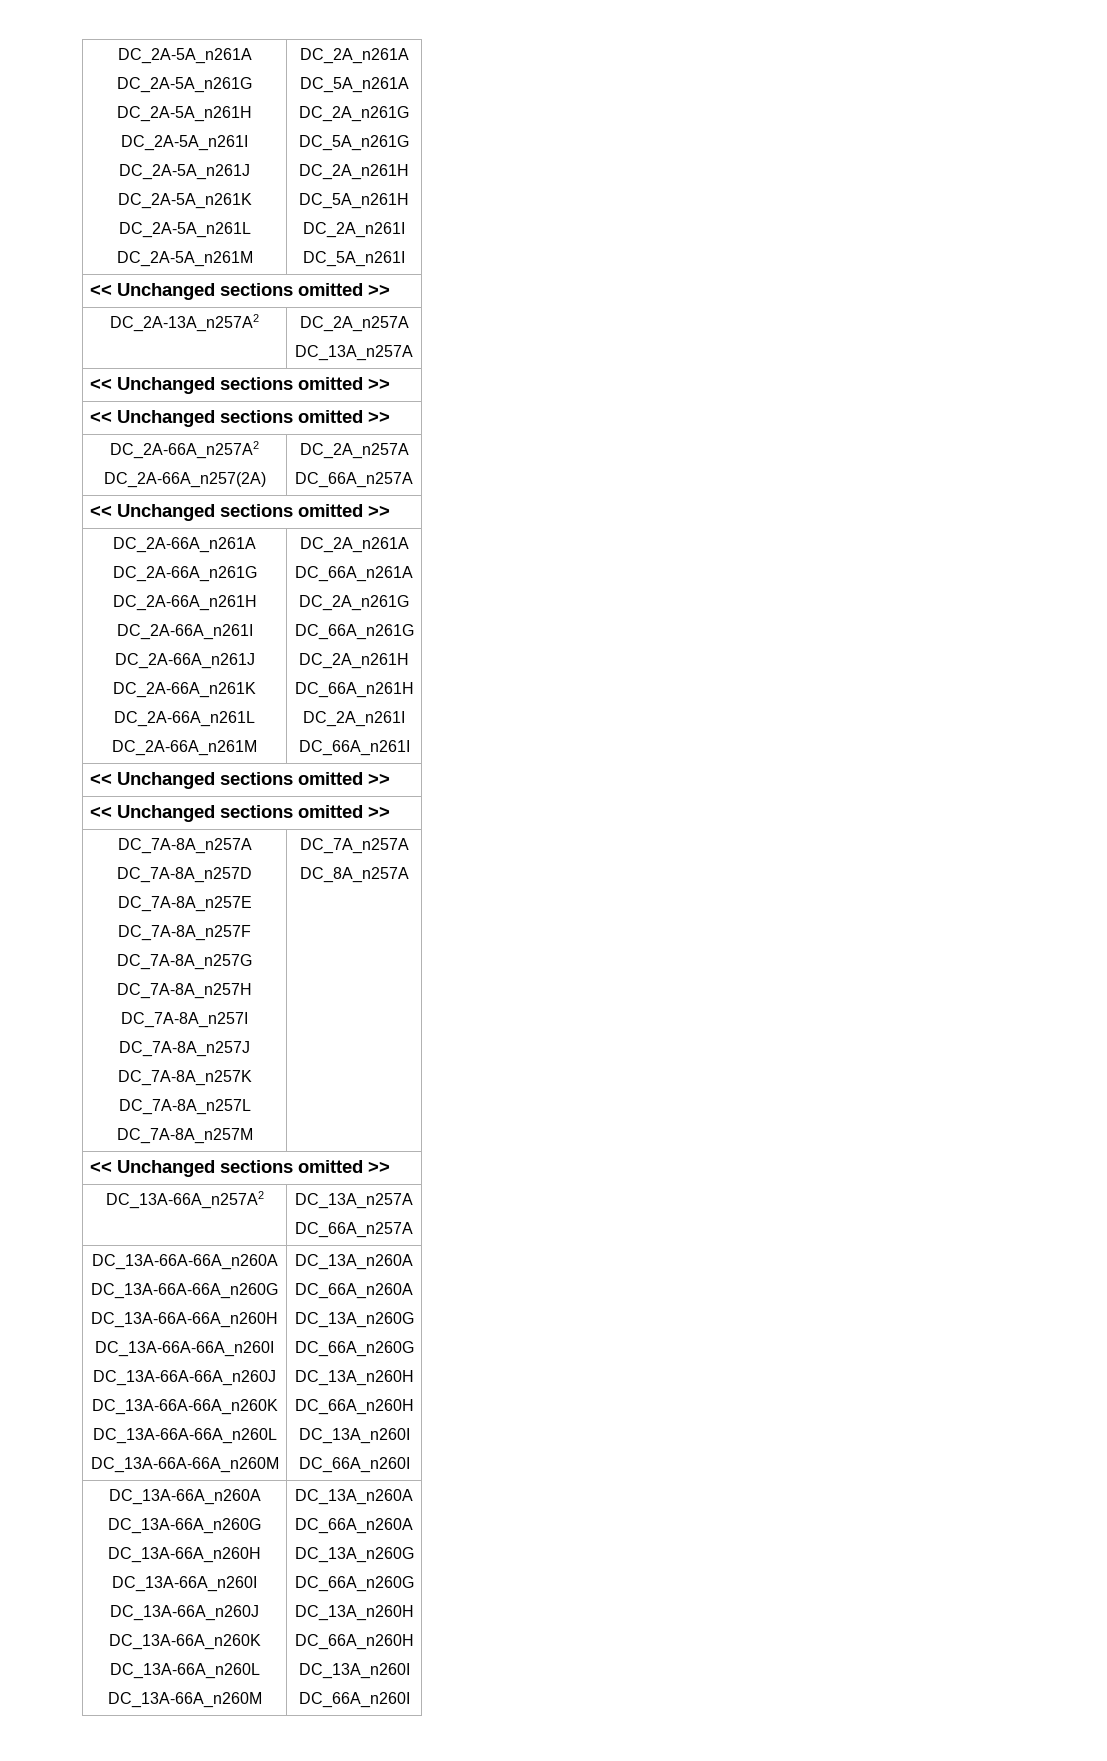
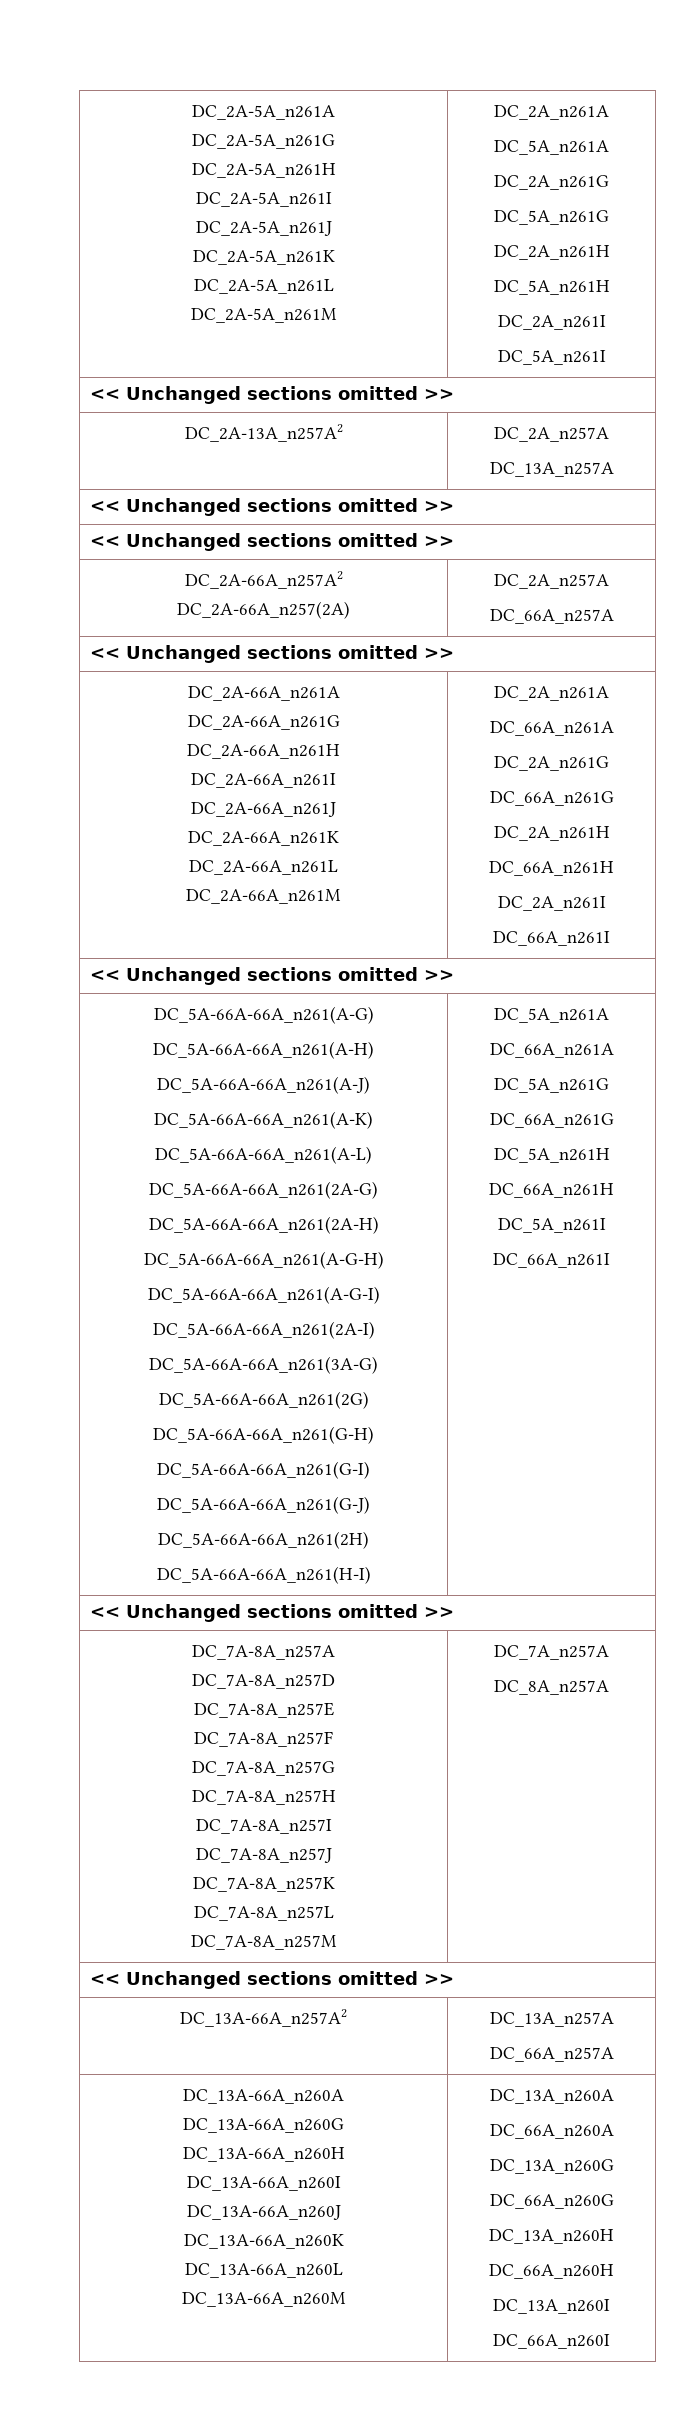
(390, 779) none -> [153,1006,374,1024] [153,1041,374,1059] [157,1076,370,1094] [154,1111,373,1129] [155,1146,372,1164] [149,1181,378,1199] [148,1216,379,1234] [143,1251,384,1269] [147,1286,380,1304] [152,1321,375,1339] [149,1356,378,1374] [158,1391,369,1409] [153,1426,374,1444] [157,1461,370,1479] [157,1496,370,1514] [158,1531,369,1549] [156,1566,371,1584] [494,1008,609,1023] [489,1043,614,1058] [494,1078,609,1093] [489,1113,614,1128] [493,1148,610,1163] [489,1183,614,1198] [497,1218,606,1233] [493,1253,610,1268] // DC_5A-66A-66A_n261(A-G) // DC_5A-66A-66A_n261(A-H) // DC_5A-66A-66A_n261(A-J) // DC_5A-66A-66A_n261(A-K) // DC_5A-66A-66A_n261(A-L) // DC_5A-66A-66A_n261(2A-G) // DC_5A-66A-66A_n261(2A-H) // DC_5A-66A-66A_n261(A-G-H) // DC_5A-66A-66A_n261(A-G-I) // DC_5A-66A-66A_n261(2A-I) // DC_5A-66A-66A_n261(3A-G) // DC_5A-66A-66A_n261(2G) // DC_5A-66A-66A_n261(G-H) // DC_5A-66A-66A_n261(G-I) // DC_5A-66A-66A_n261(G-J) // DC_5A-66A-66A_n261(2H) // DC_5A-66A-66A_n261(H-I) | DC_5A_n261A // DC_66A_n261A // DC_5A_n261G // DC_66A_n261G // DC_5A_n261H // DC_66A_n261H // DC_5A_n261I // DC_66A_n261I
[91,1254,278,1270] [91,1283,278,1299] [91,1312,278,1328] [95,1341,274,1357] [93,1370,276,1386] [91,1399,278,1415] [92,1428,277,1444] [90,1457,279,1473] [295,1254,413,1270] [295,1283,413,1299] [294,1312,414,1328] [294,1341,414,1357] [294,1370,414,1386] [294,1399,414,1415] [298,1428,410,1444] [298,1457,410,1473] // DC_13A-66A-66A_n260A // DC_13A-66A-66A_n260G // DC_13A-66A-66A_n260H // DC_13A-66A-66A_n260I // DC_13A-66A-66A_n260J // DC_13A-66A-66A_n260K // DC_13A-66A-66A_n260L // DC_13A-66A-66A_n260M | DC_13A_n260A // DC_66A_n260A // DC_13A_n260G // DC_66A_n260G // DC_13A_n260H // DC_66A_n260H // DC_13A_n260I // DC_66A_n260I -> (614, 2054) none

